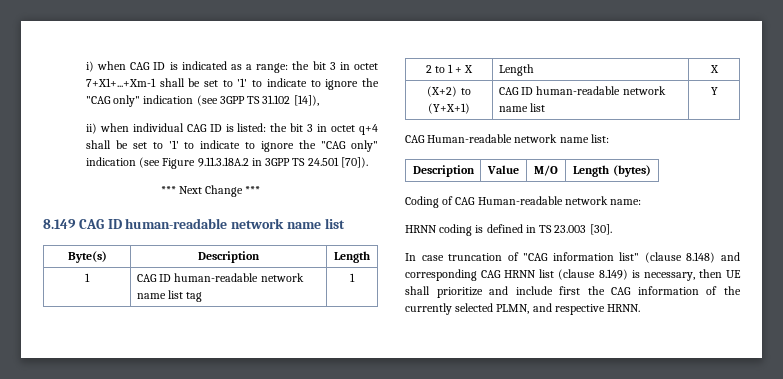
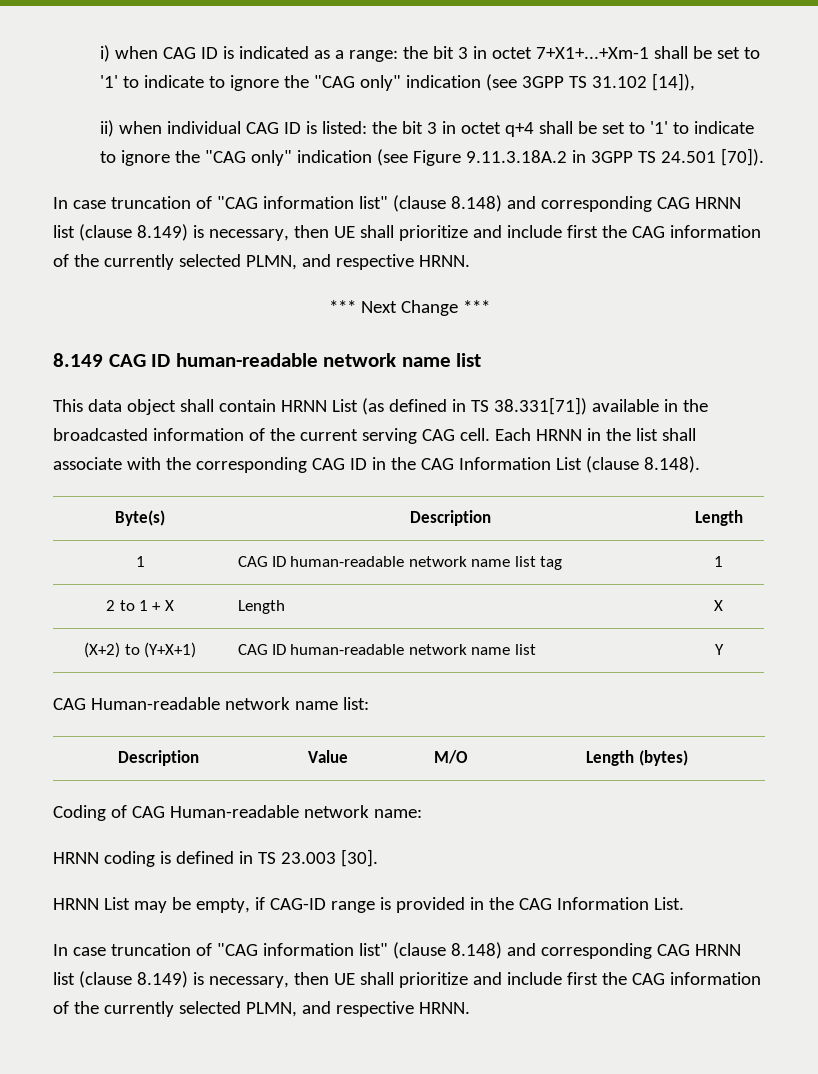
(368, 162) none -> [53,195,741,212] [53,224,761,241] [53,254,470,270] // In case truncation of "CAG information list" (clause 8.148) and corresponding CAG HRNN list (clause 8.149) is necessary, then UE shall prioritize and include first the CAG information of the currently selected PLMN, and respective HRNN.
(345, 223) none -> [53,397,708,415] [53,428,696,444] [53,456,700,473] // This data object shall contain HRNN List (as defined in TS 38.331[71]) available in the broadcasted information of the current serving CAG cell. Each HRNN in the list shall associate with the corresponding CAG ID in the CAG Information List (clause 8.148).
(612, 229) none -> [53,897,684,913] // HRNN List may be empty, if CAG-ID range is provided in the CAG Information List.

